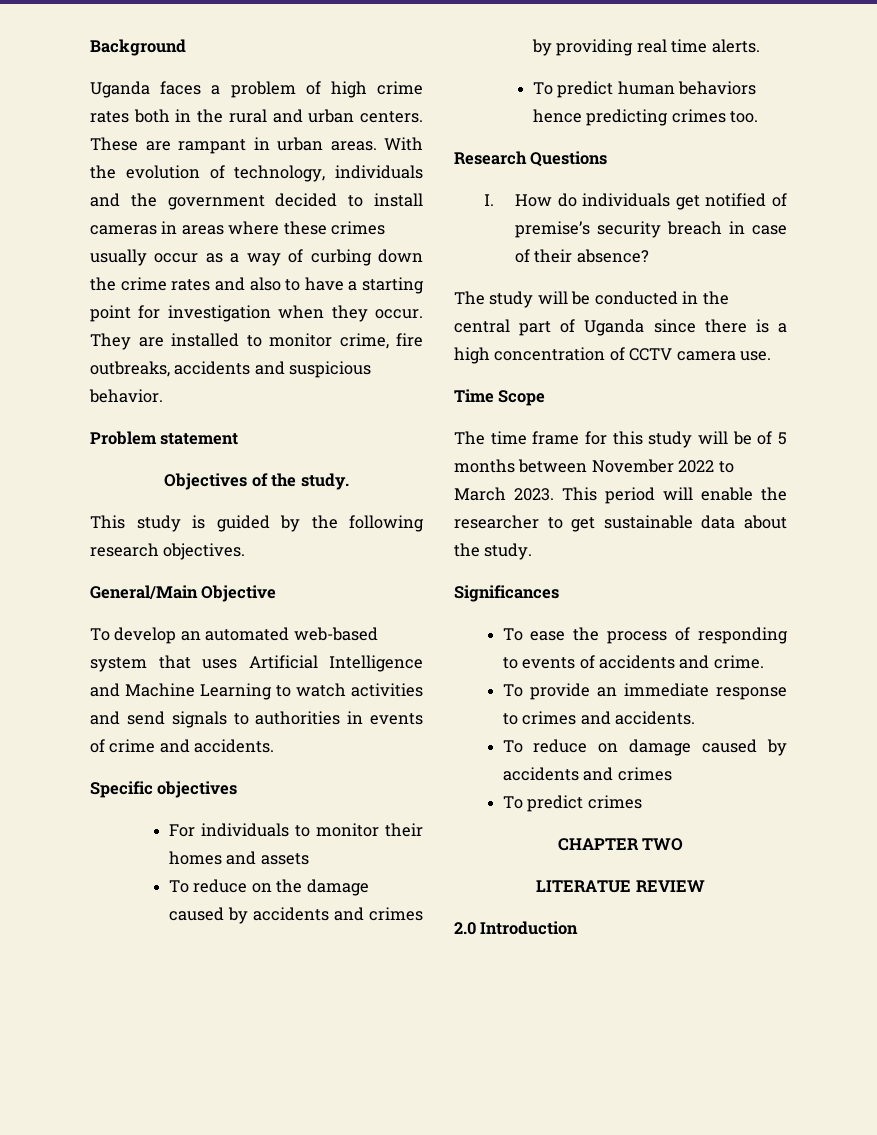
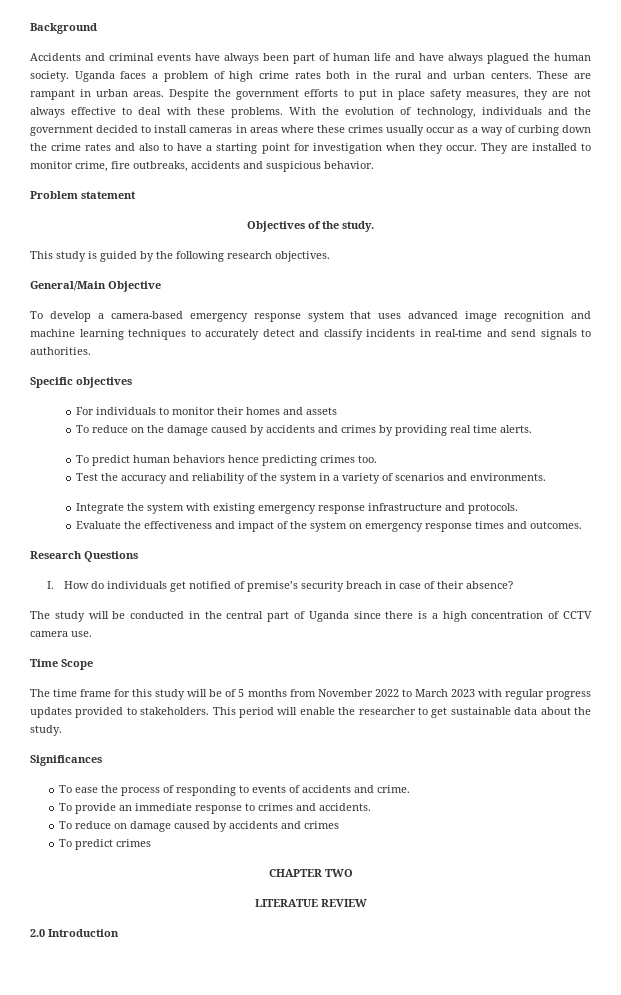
(186, 47) none -> [30,53,591,64] [30,71,69,82] Accidents and criminal events have always been part of human life and have always plagued the human society.
(377, 146) none -> [169,89,591,100] [30,107,283,118] Despite the government efforts to put in place safety measures, they are not always effective to deal with these problems.
[180,627,378,641] [90,655,423,672] [90,683,423,700] [90,711,423,728] [90,739,275,753] an automated web-based system that uses Artificial Intelligence and Machine Learning to watch activities and send signals to authorities in events of crime and accidents. -> [97,311,592,322] [30,329,591,340] [30,347,91,355] a camera-based emergency response system that uses advanced image recognition and machine learning techniques to accurately detect and classify incidents in real-time and send signals to authorities.
(759, 117) none -> [75,473,546,484] [75,503,518,514] [75,521,582,532] // Test the accuracy and reliability of the system in a variety of scenarios and environments. // Integrate the system with existing emergency response infrastructure and protocols. // Evaluate the effectiveness and impact of the system on emergency response times and outcomes.
[518,459,588,473] between -> [289,689,316,697] from
[514,488,554,501] 2023. -> [450,689,591,700] [30,707,210,718] 2023 with regular progress updates provided to stakeholders.

